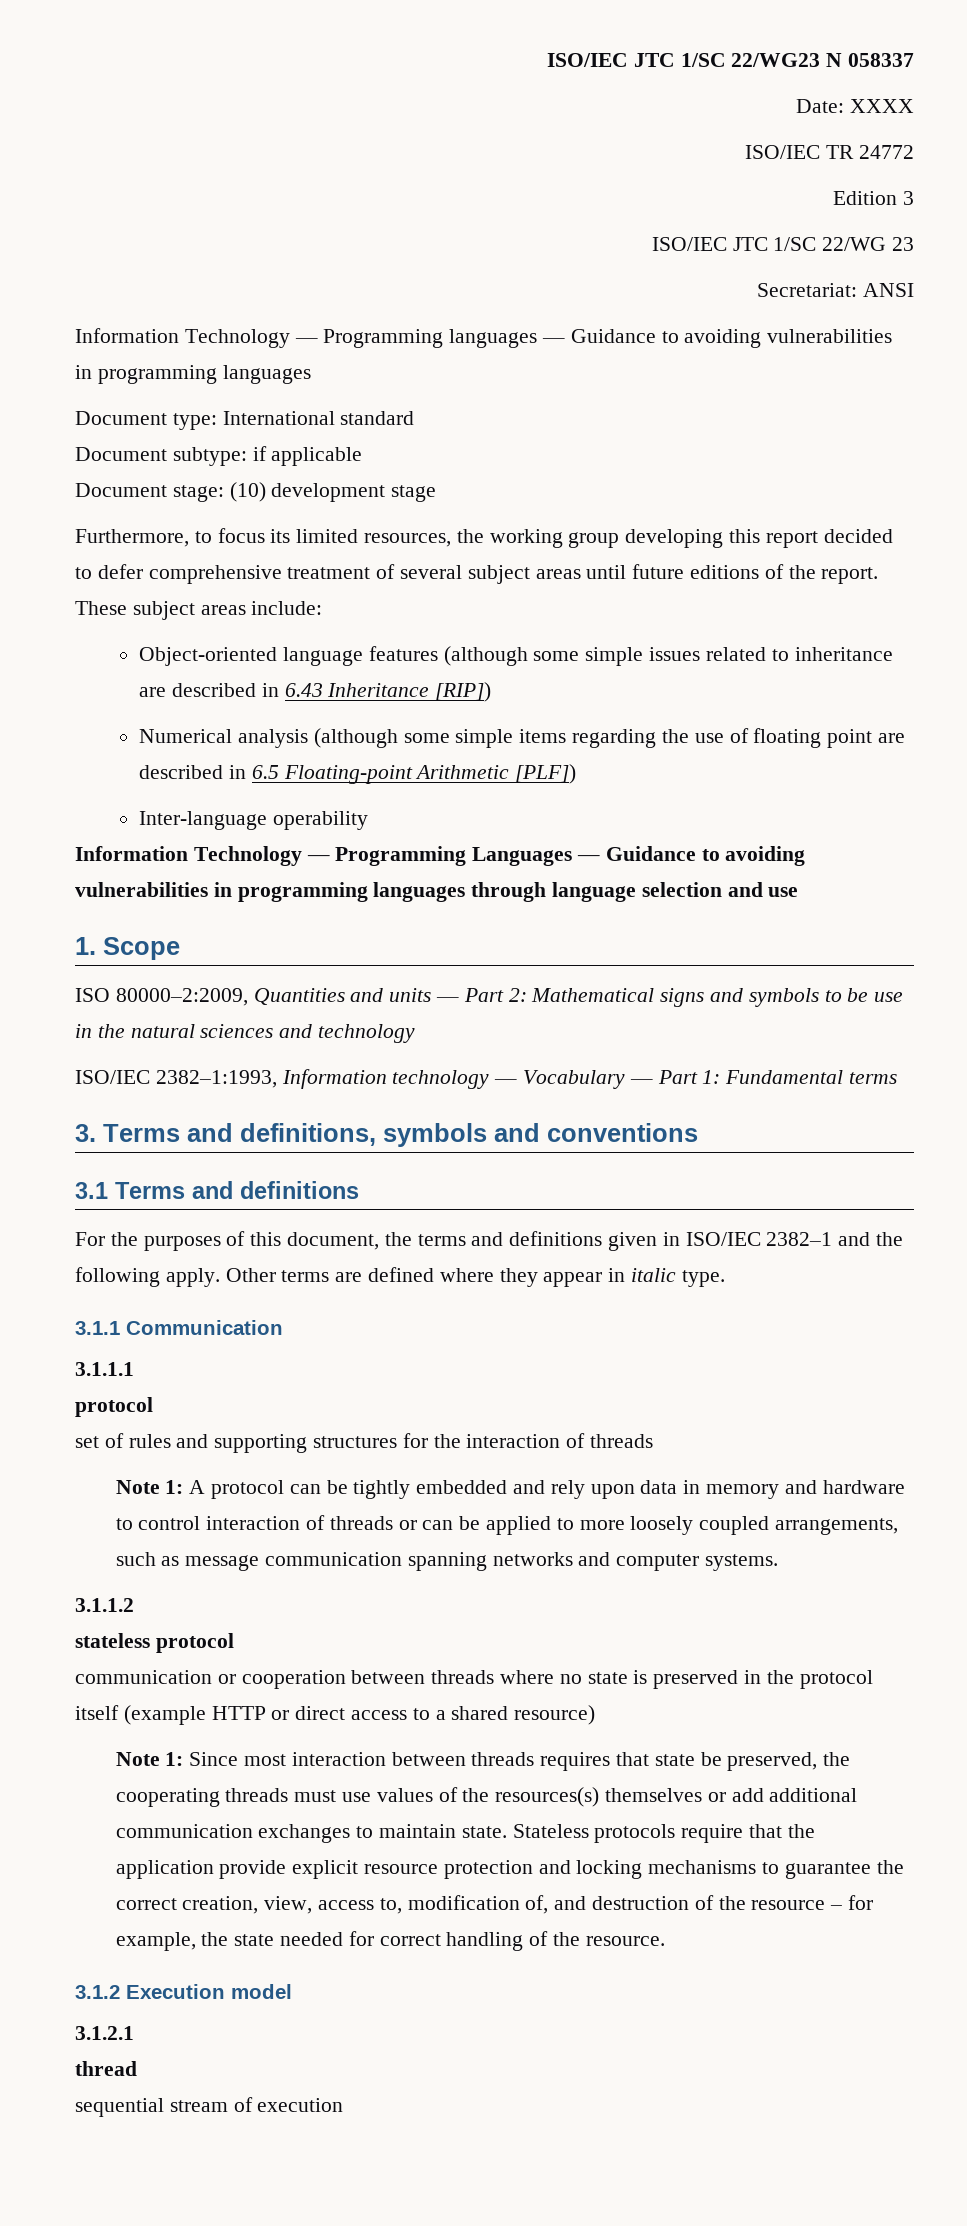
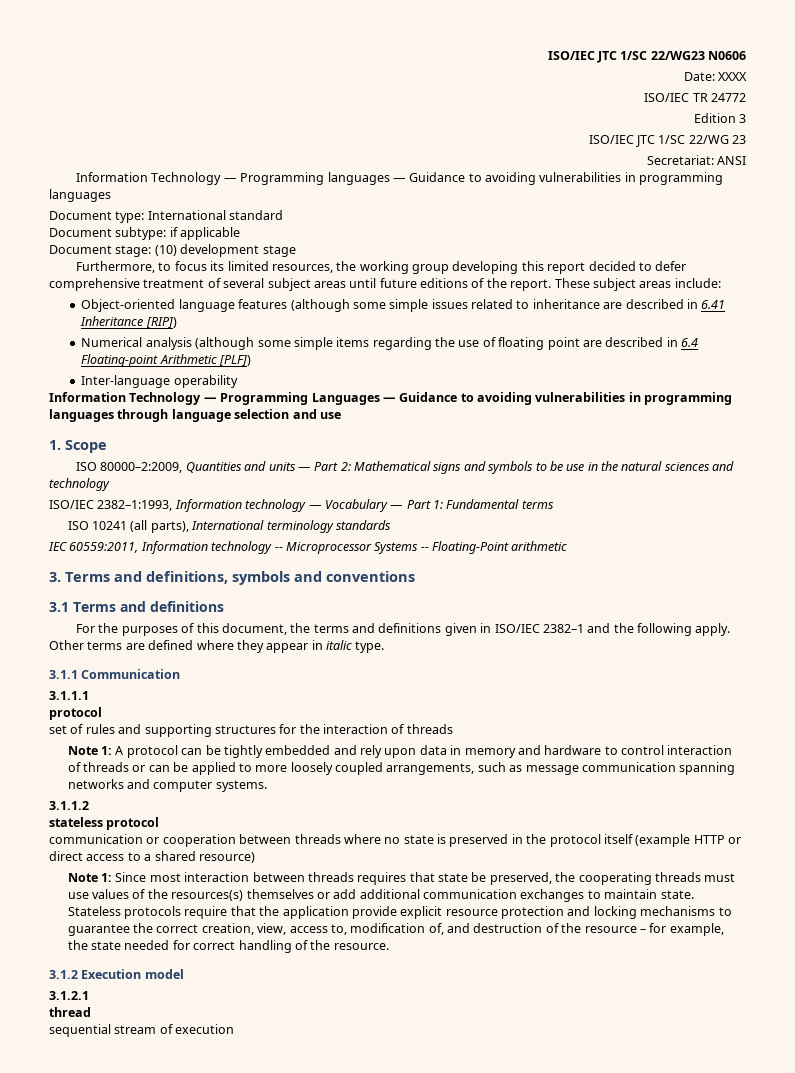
[826,53,914,67] N 058337 -> [708,51,746,60] N0606
[284,683,323,697] 6.43 -> [701,300,726,309] 6.41
[251,765,279,779] 6.5 -> [681,338,699,347] 6.4
(898, 1078) none -> [67,520,391,533] [48,541,568,554] // ISO 10241 (all parts), International terminology standards // IEC 60559:2011, Information technology -- Microprocessor Systems -- Floating-Point arithmetic

